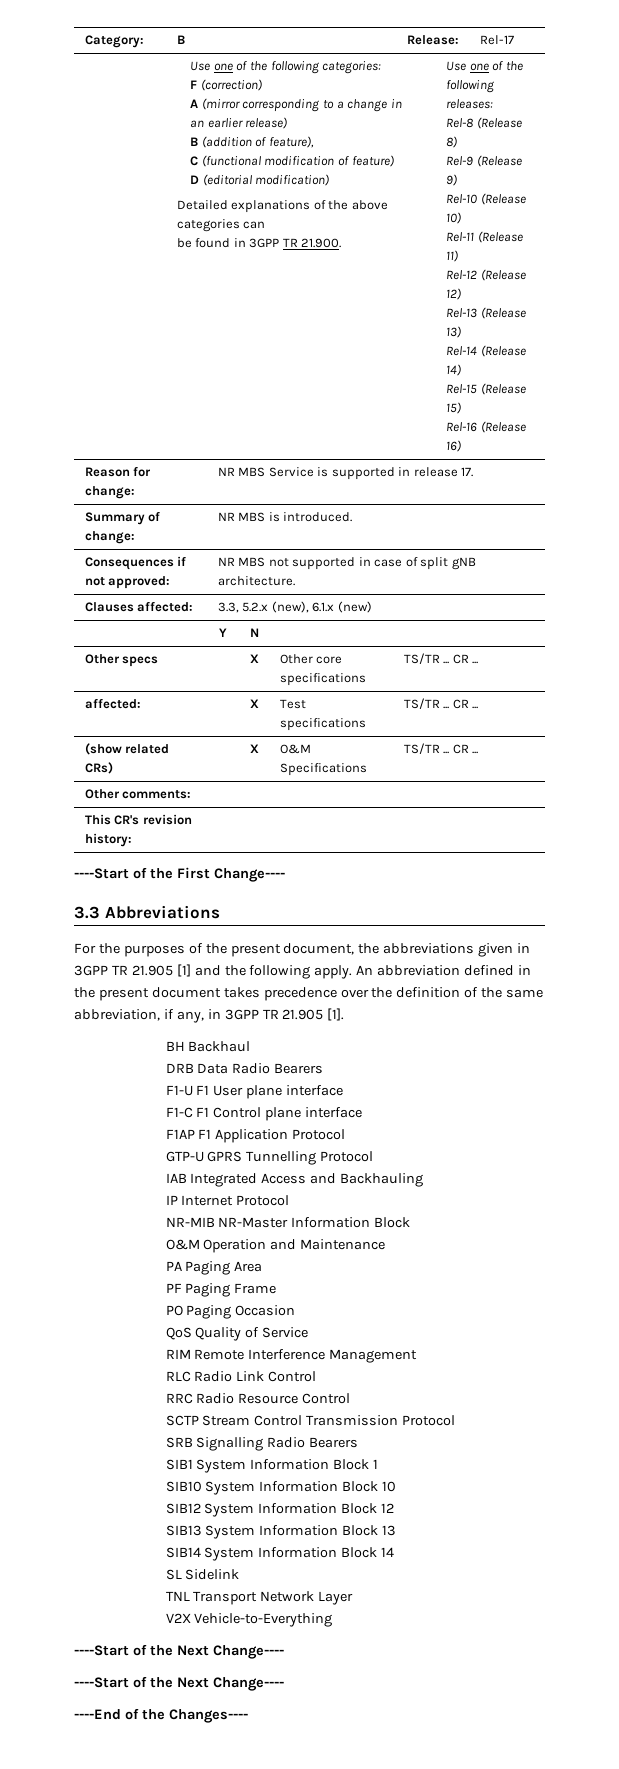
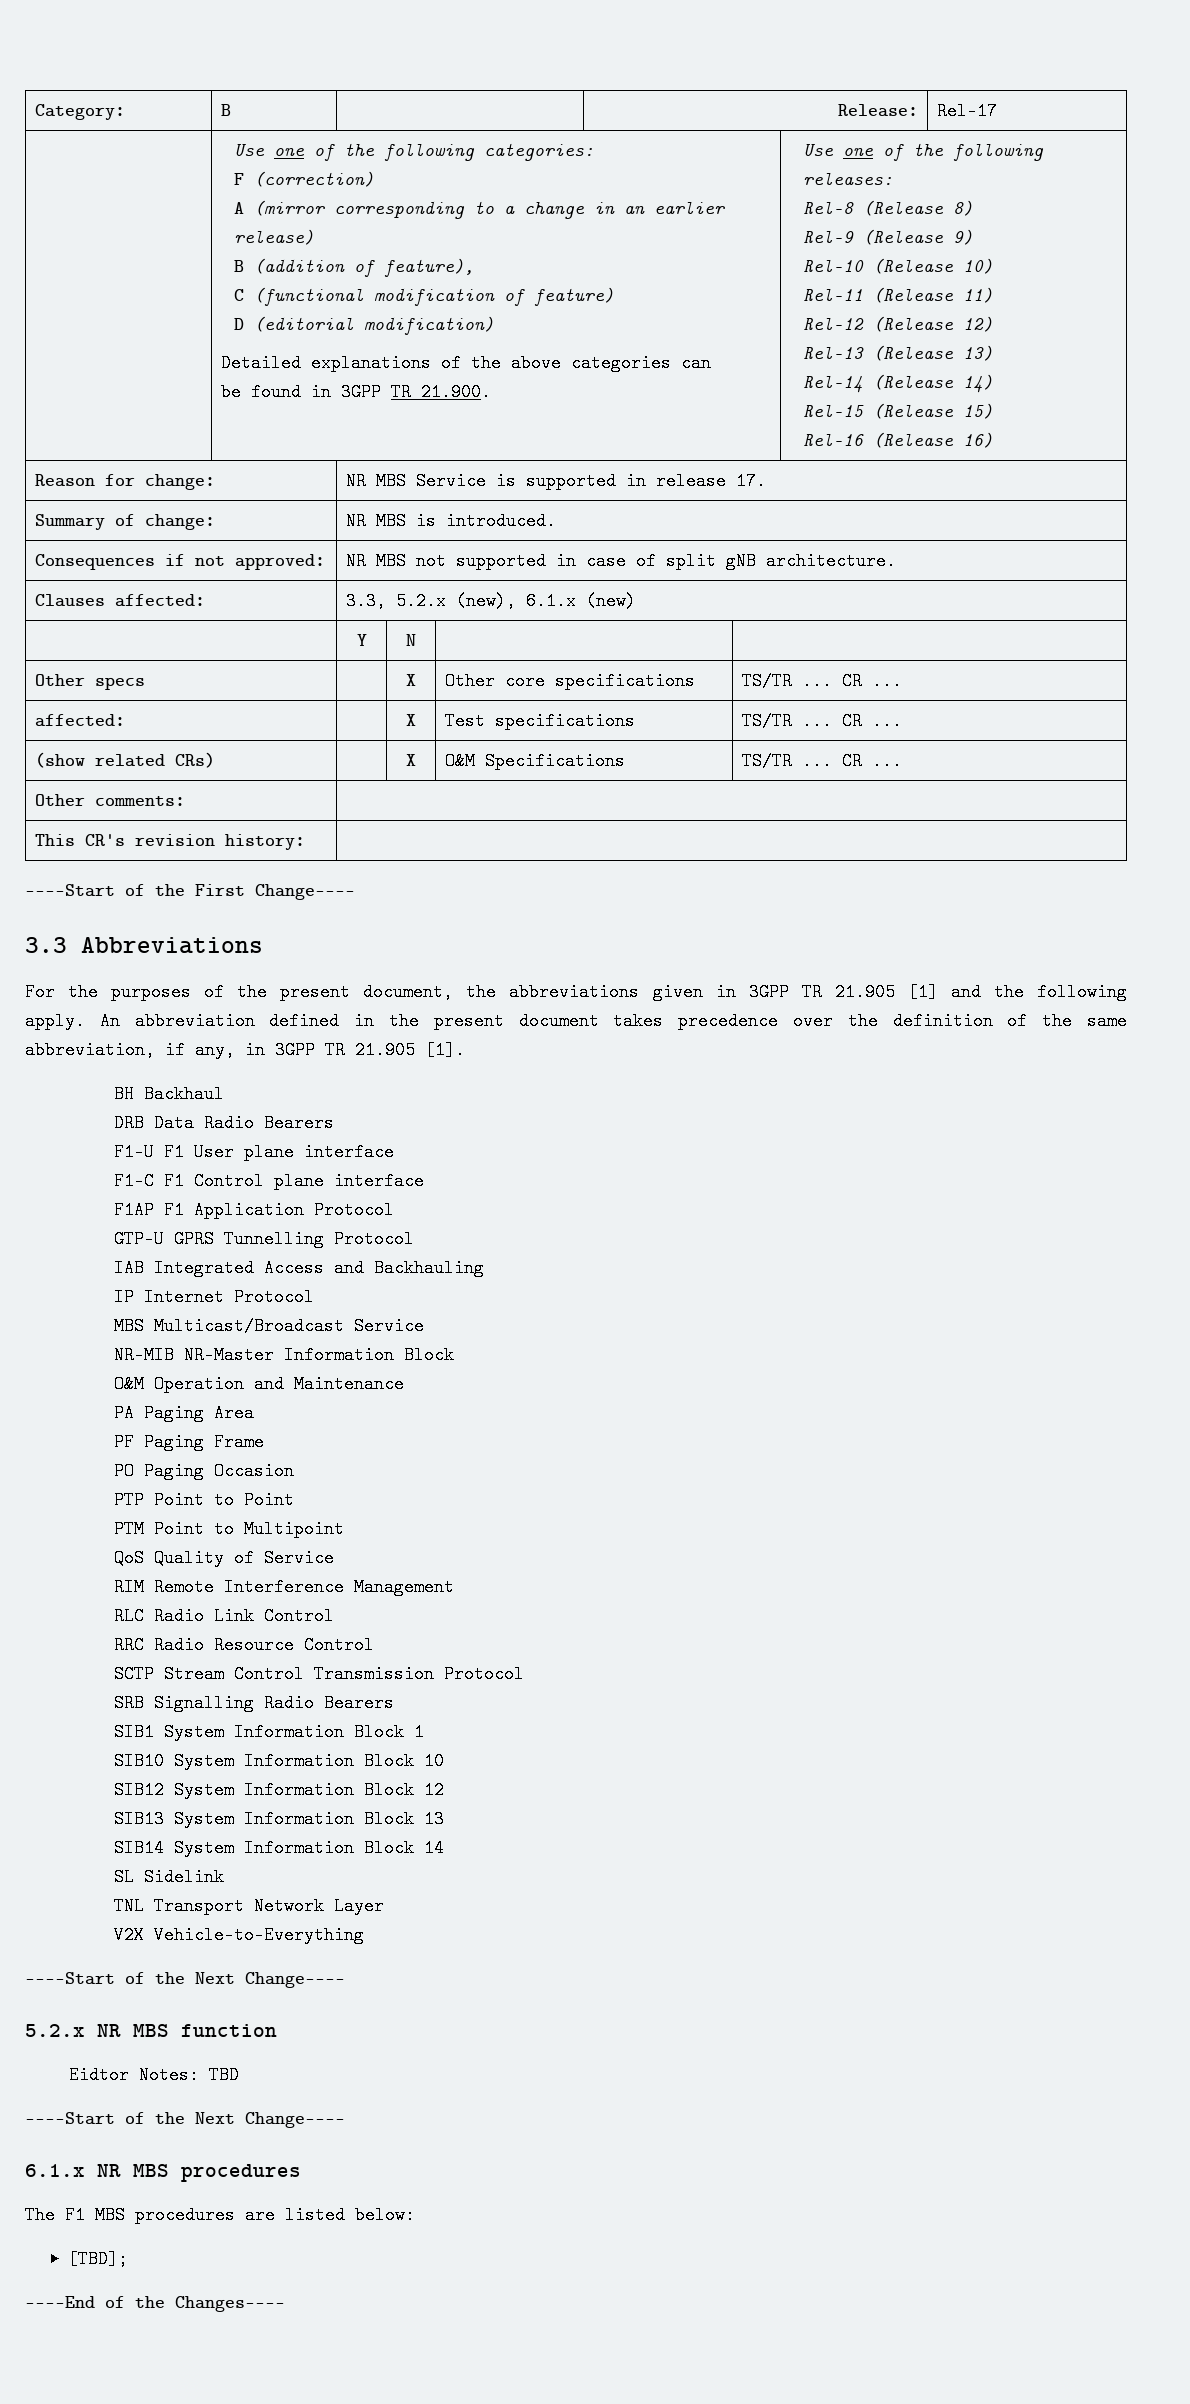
(290, 1200) none -> [113,1317,424,1335] // MBS Multicast/Broadcast Service
(296, 1310) none -> [113,1491,294,1509] [113,1520,344,1538] // PTP Point to Point // PTM Point to Multipoint
[74,1676,284,1691] // ----Start of the Next Change---- -> [25,2024,277,2037] [69,2066,240,2084] [25,2112,345,2128] [25,2164,301,2182] [25,2206,415,2224] [68,2250,129,2268] // 5.2.x NR MBS function // Eidtor Notes: TBD // ----Start of the Next Change---- // 6.1.x NR MBS procedures // The F1 MBS procedures are listed below: // [TBD];

